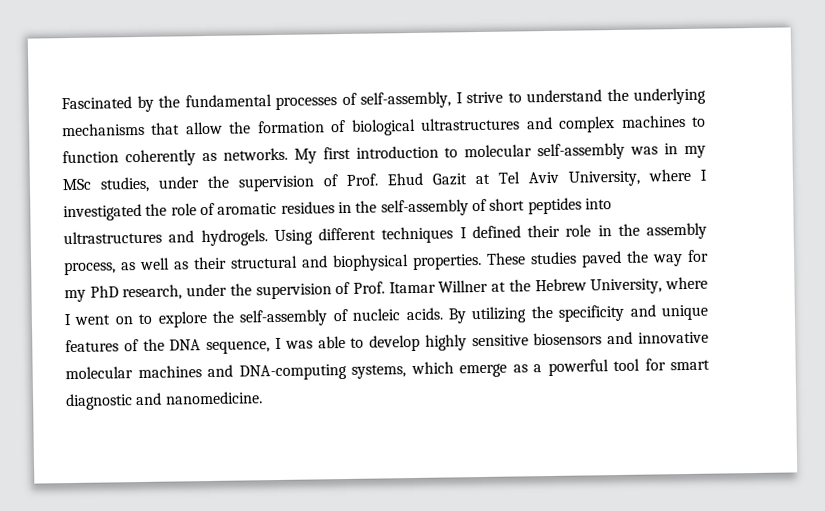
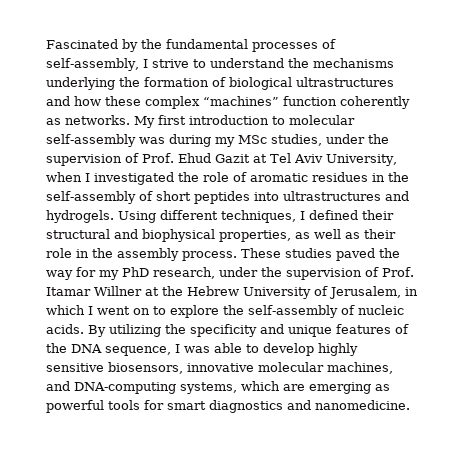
[633,87,706,105] [62,121,223,137] underlying mechanisms that allow -> [312,58,394,68] [46,77,115,90] mechanisms underlying
[558,114,706,133] complex machines to -> [74,96,279,109] how these complex “machines”
[664,143,679,155] in -> [169,134,211,147] during
[648,168,691,182] where -> [46,172,82,182] when
[381,226,454,244] techniques -> [221,210,296,223] techniques,
[565,222,707,240] [64,253,482,276] role in the assembly process, as well as their structural and biophysical properties. -> [46,229,396,242] [46,248,237,261] structural and biophysical properties, as well as their role in the assembly process.
[590,276,708,295] University, where -> [243,286,418,299] [46,305,85,315] University of Jerusalem, in which
[533,331,634,346] biosensors and -> [108,362,183,374] biosensors,
[137,365,202,379] machines -> [327,362,393,374] machines,
[459,358,640,378] emerge as a powerful tool -> [283,382,390,394] [46,400,140,413] are emerging as powerful tools
[65,393,133,411] diagnostic -> [209,400,283,413] diagnostics

